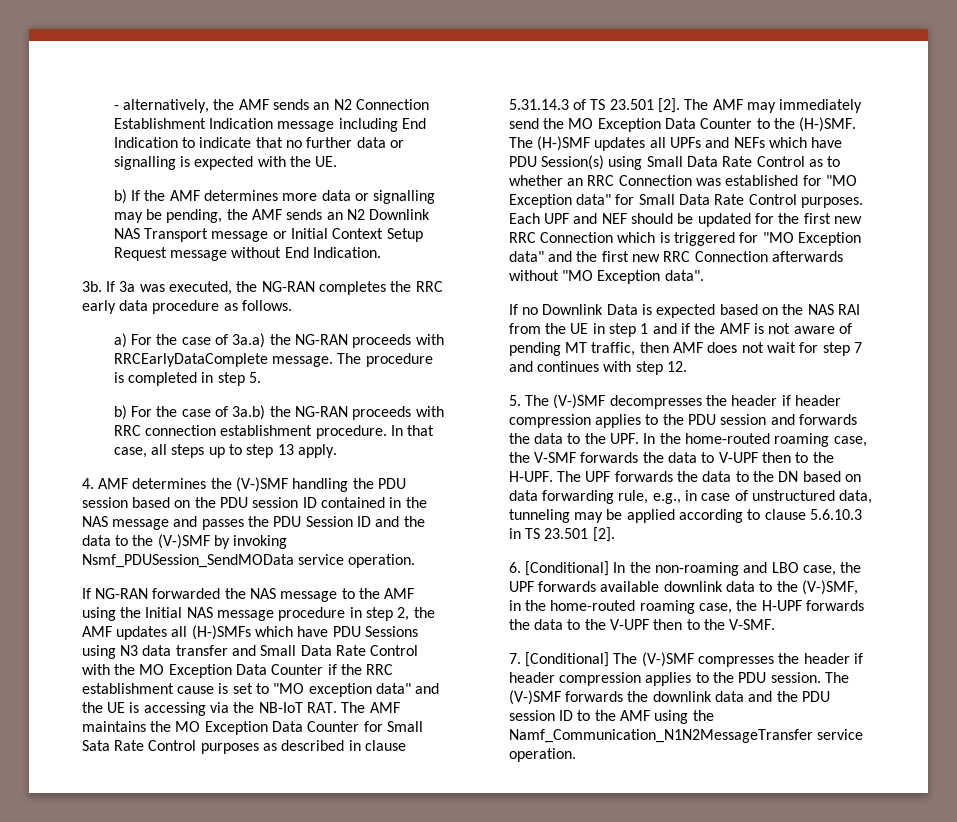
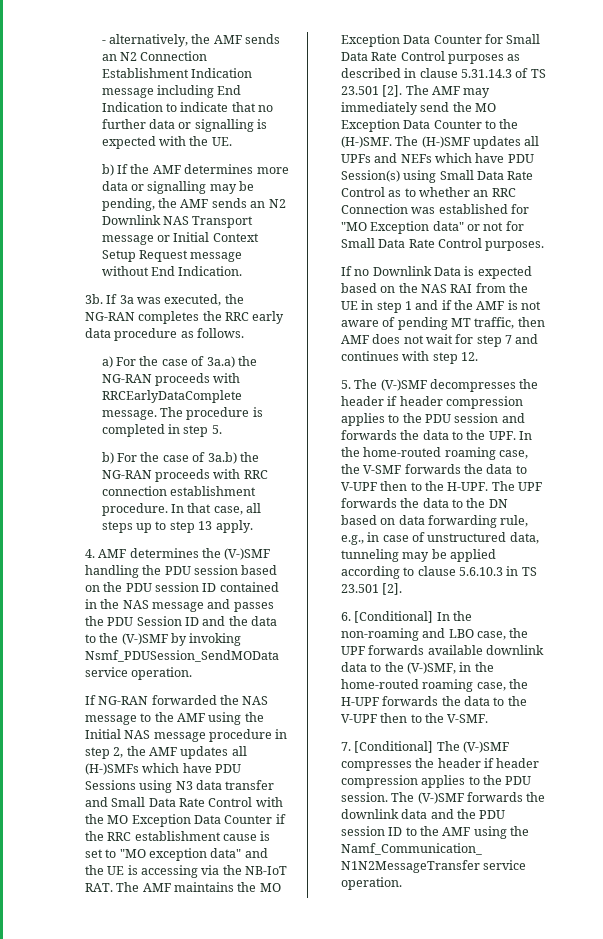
[81,740,110,751] Sata -> [340,52,368,61] Data
(612, 199) none -> [466,222,504,231] or not
[508,213,863,227] [508,232,862,246] [508,251,844,262] [508,270,704,284] Each UPF and NEF should be updated for the first new RRC Connection which is triggered for "MO Exception data" and the first new RRC Connection afterwards without "MO Exception data". -> (545, 246) none

